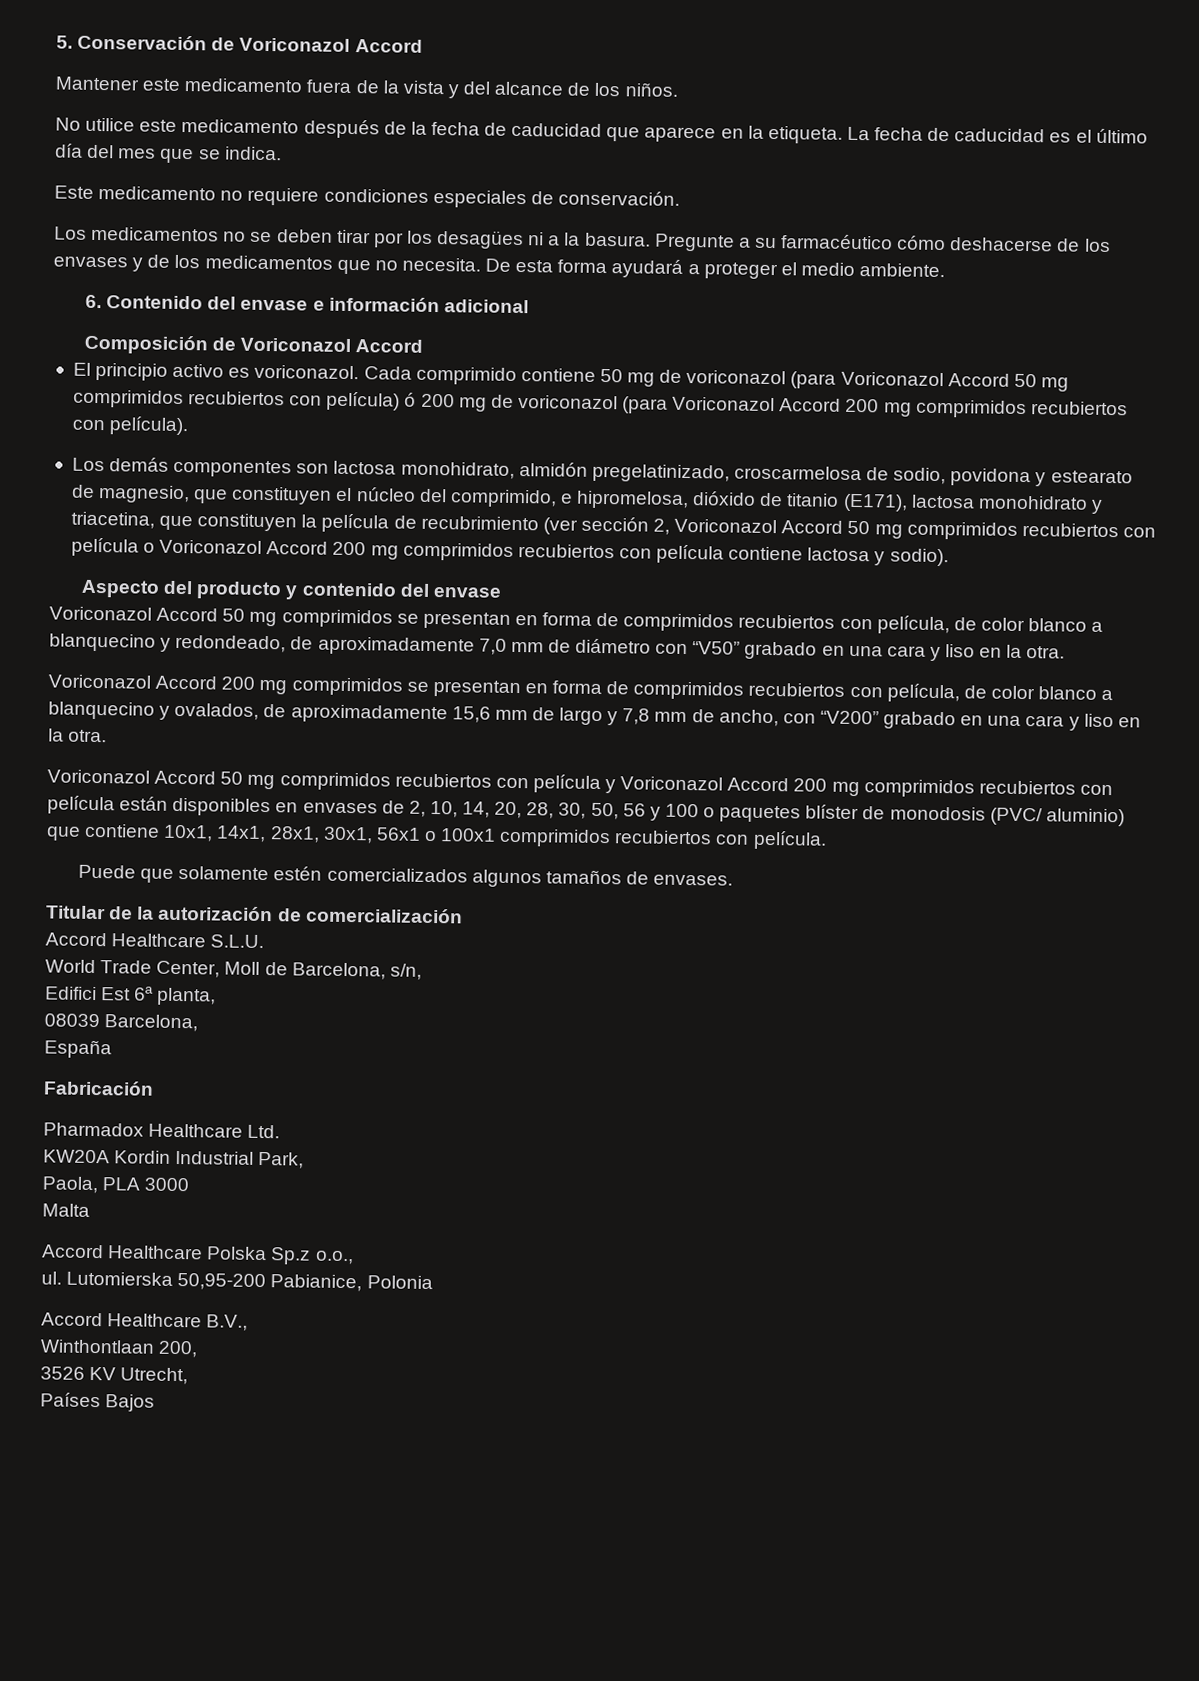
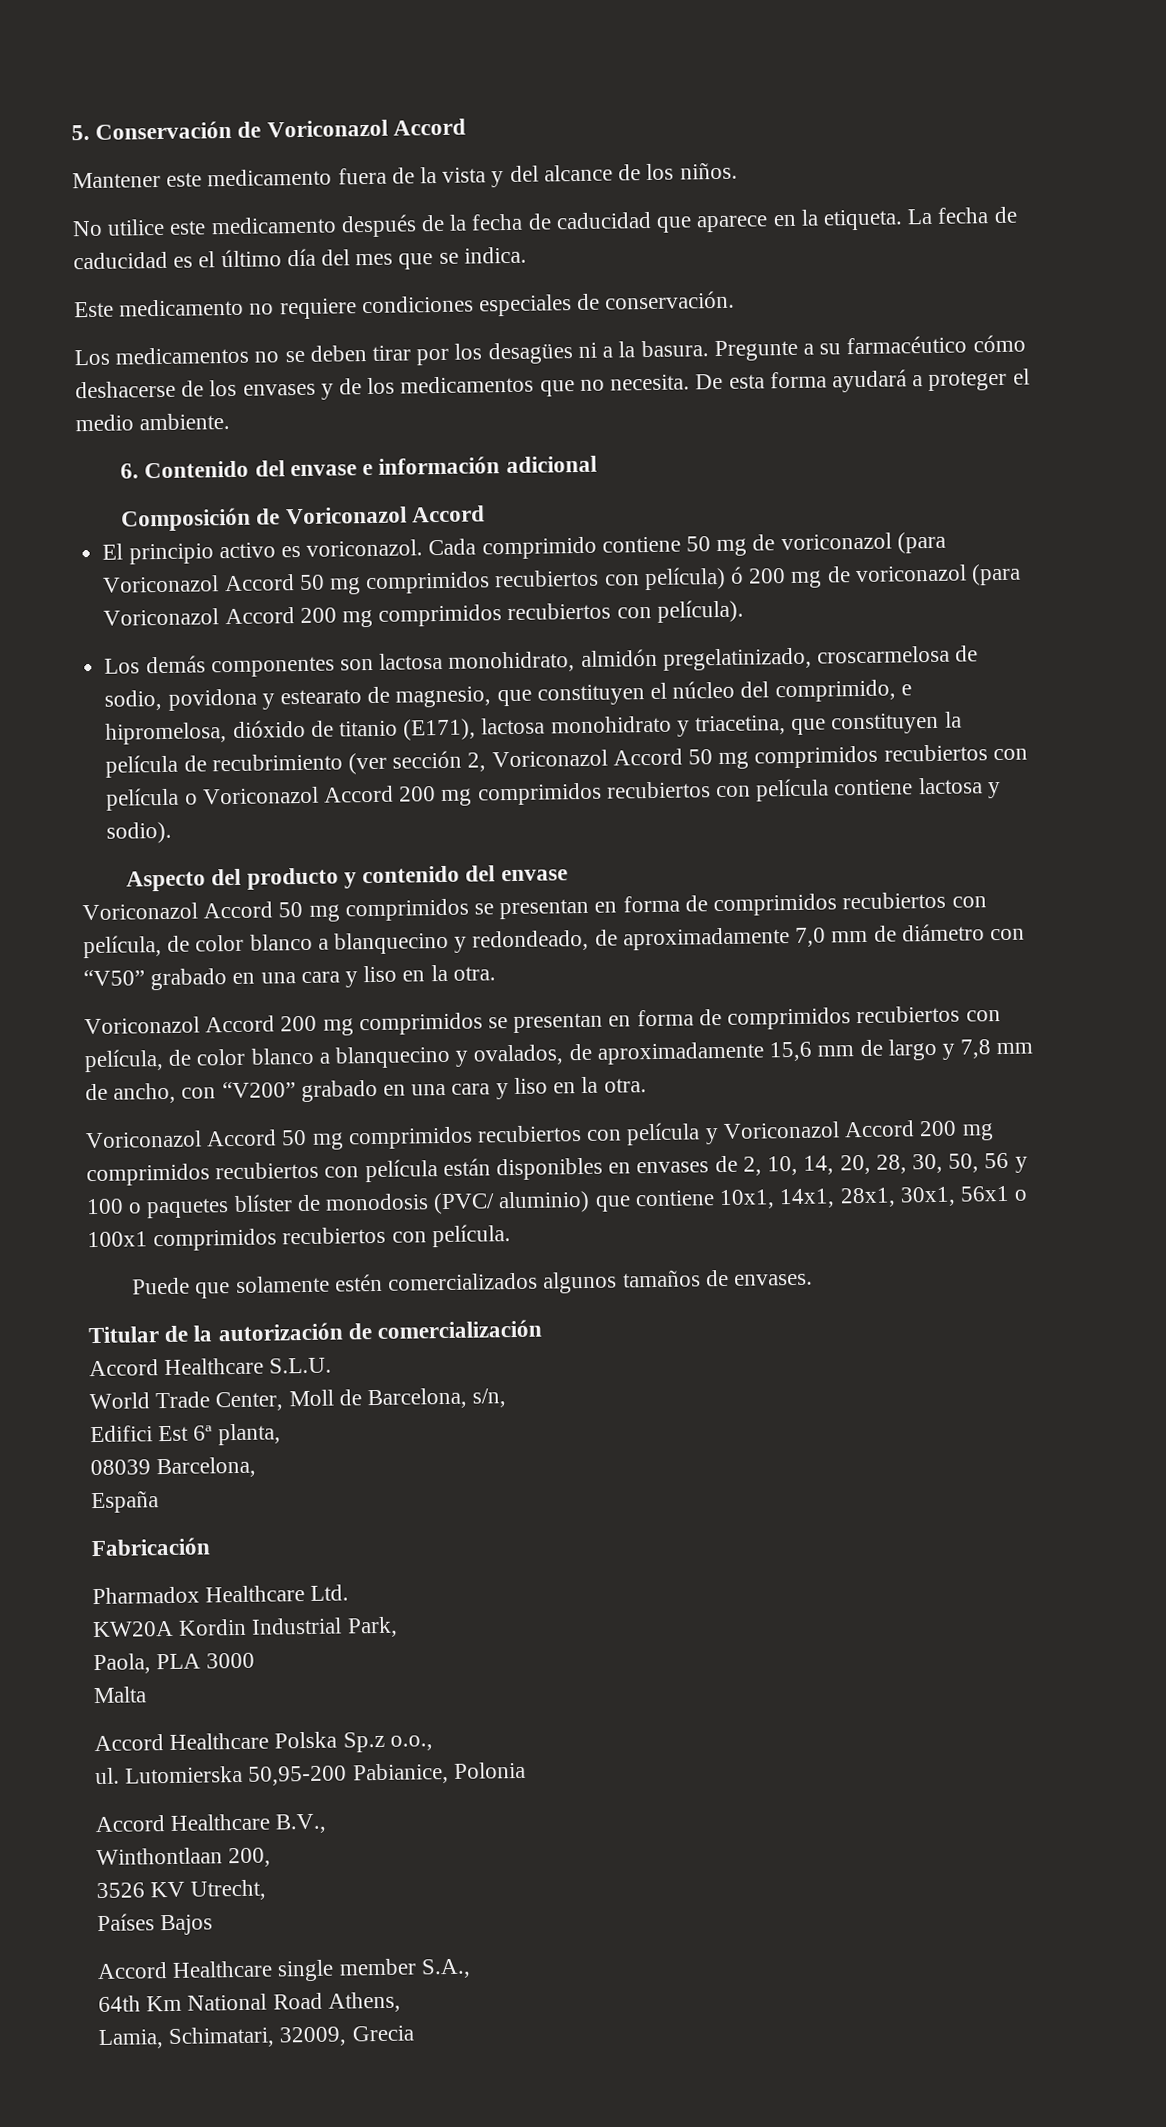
(156, 1403) none -> [97,1958,471,1982] [98,1991,401,2013] [98,2025,414,2050] // Accord Healthcare single member S.A., // 64th Km National Road Athens, // Lamia, Schimatari, 32009, Grecia

